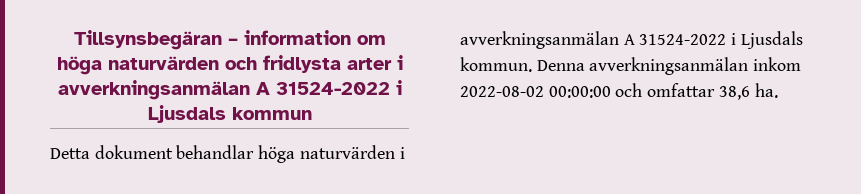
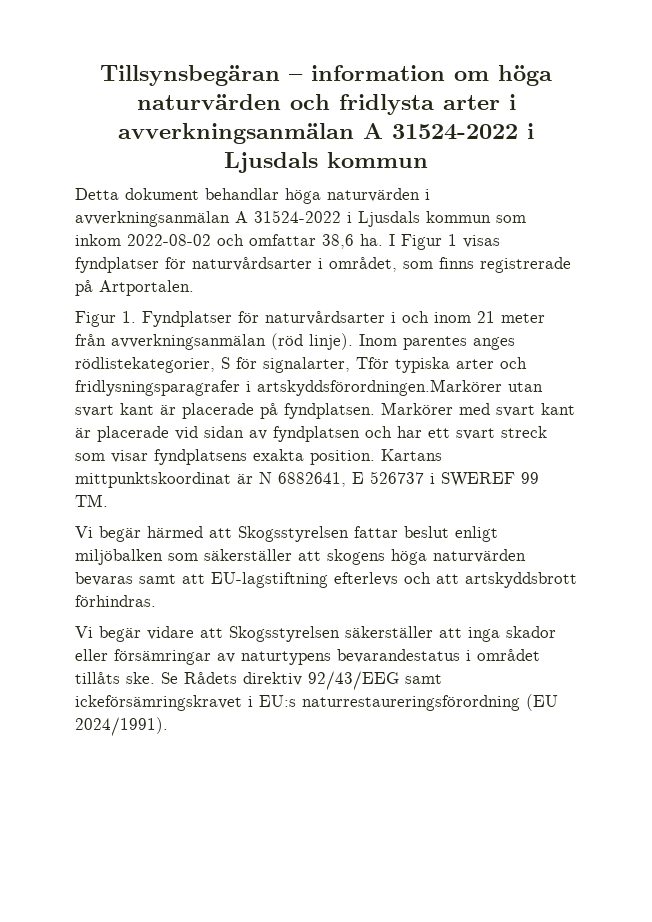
[460,57,749,75] kommun. Denna avverkningsanmälan -> [426,211,526,223] kommun som
[548,86,611,98] 00:00:00 -> (211, 240) none
(778, 90) none -> [389,234,500,250] [75,257,571,273] [75,280,194,296] [75,311,545,327] [75,333,515,350] [75,357,527,373] [75,379,543,396] [75,402,575,419] [75,426,547,442] [75,449,442,465] [75,471,539,488] [75,494,108,507] [75,526,498,542] [75,549,526,565] [75,572,577,588] [75,595,156,607] [75,626,556,642] [75,649,540,665] [75,671,442,690] [75,694,558,711] [75,717,168,736] I Figur 1 visas fyndplatser för naturvårdsarter i området, som finns registrerade på Artportalen. // Figur 1. Fyndplatser för naturvårdsarter i och inom 21 meter från avverkningsanmälan (röd linje). Inom parentes anges rödlistekategorier, S för signalarter, Tför typiska arter och fridlysningsparagrafer i artskyddsförordningen.Markörer utan svart kant är placerade på fyndplatsen. Markörer med svart kant är placerade vid sidan av fyndplatsen och har ett svart streck som visar fyndplatsens exakta position. Kartans mittpunktskoordinat är N 6882641, E 526737 i SWEREF 99 TM. // Vi begär härmed att Skogsstyrelsen fattar beslut enligt miljöbalken som säkerställer att skogens höga naturvärden bevaras samt att EU-lagstiftning efterlevs och att artskyddsbrott förhindras. // Vi begär vidare att Skogsstyrelsen säkerställer att inga skador eller försämringar av naturtypens bevarandestatus i området tillåts ske. Se Rådets direktiv 92/43/EEG samt ickeförsämringskravet i EU:s naturrestaureringsförordning (EU 2024/1991).

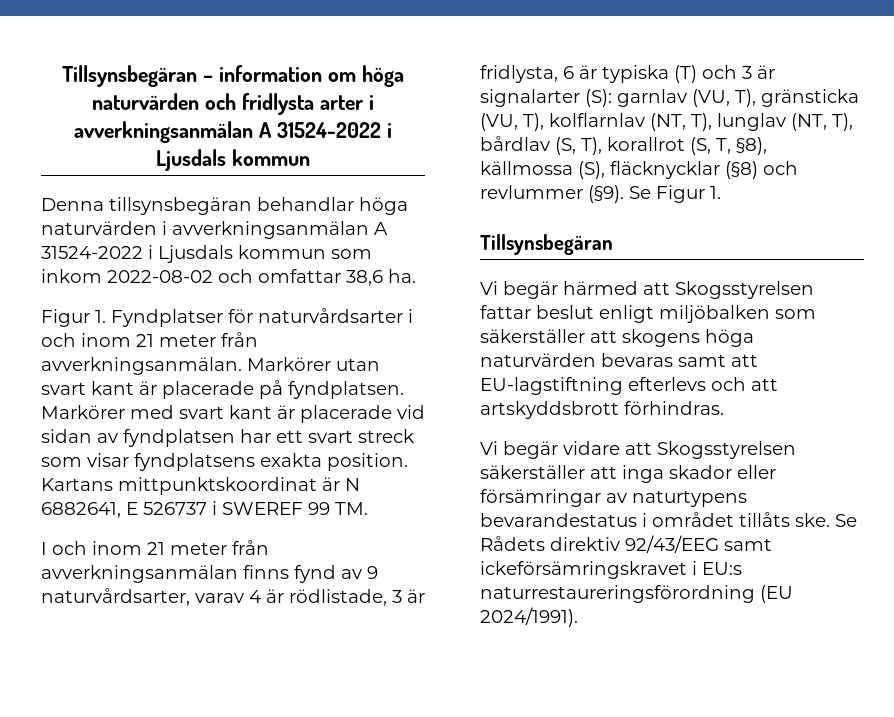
[75,188,199,200] Detta dokument -> [41,197,252,215] Denna tillsynsbegäran
[389,234,500,250] [75,257,571,273] [75,280,194,296] I Figur 1 visas fyndplatser för naturvårdsarter i området, som finns registrerade på Artportalen. -> (416, 276) none
[111,333,515,350] [75,357,527,373] [75,379,502,396] avverkningsanmälan (röd linje). Inom parentes anges rödlistekategorier, S för signalarter, Tför typiska arter och fridlysningsparagrafer i artskyddsförordningen.Markörer -> [41,357,331,375] avverkningsanmälan. Markörer
[365,426,392,438] och -> (235, 438) none
(108, 500) none -> [41,540,269,555] [41,565,378,583] [41,588,425,606] [480,65,775,83] [480,89,859,107] [480,113,853,131] [480,136,767,155] [480,161,798,179] [480,185,721,203] [480,234,613,255] // I och inom 21 meter från avverkningsanmälan finns fynd av 9 naturvårdsarter, varav 4 är rödlistade, 3 är fridlysta, 6 är typiska (T) och 3 är signalarter (S): garnlav (VU, T), gränsticka (VU, T), kolflarnlav (NT, T), lunglav (NT, T), bårdlav (S, T), korallrot (S, T, §8), källmossa (S), fläcknycklar (§8) och revlummer (§9). Se Figur 1. // Tillsynsbegäran

